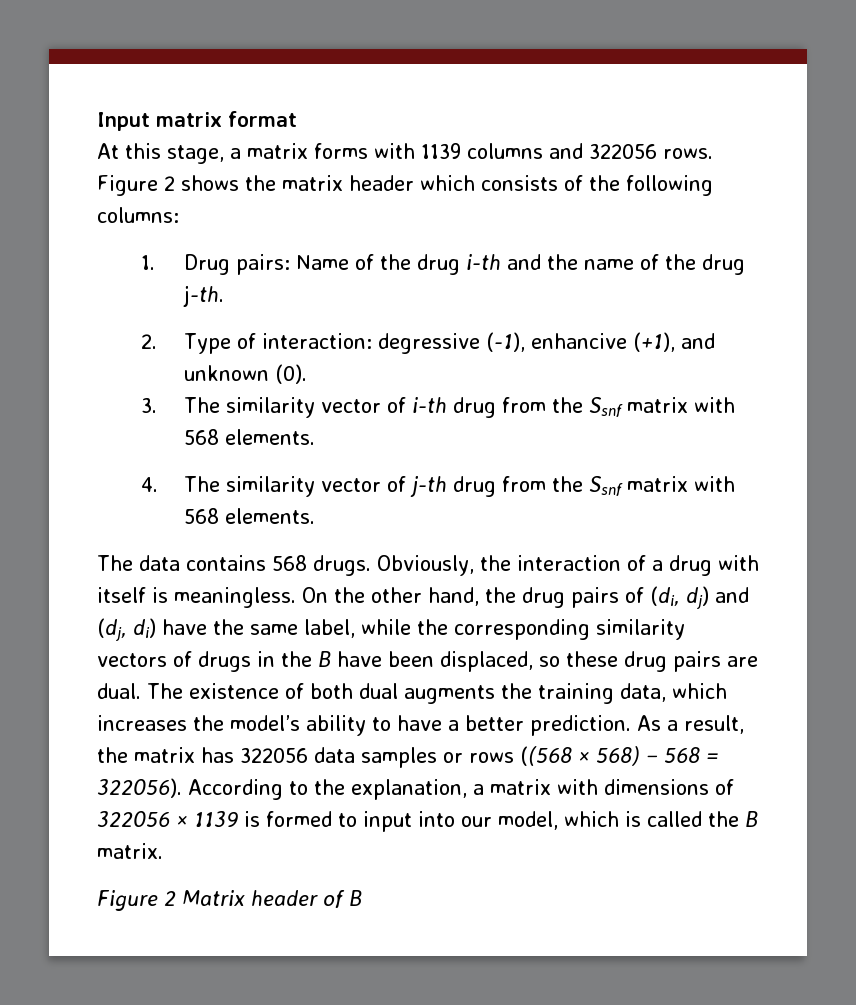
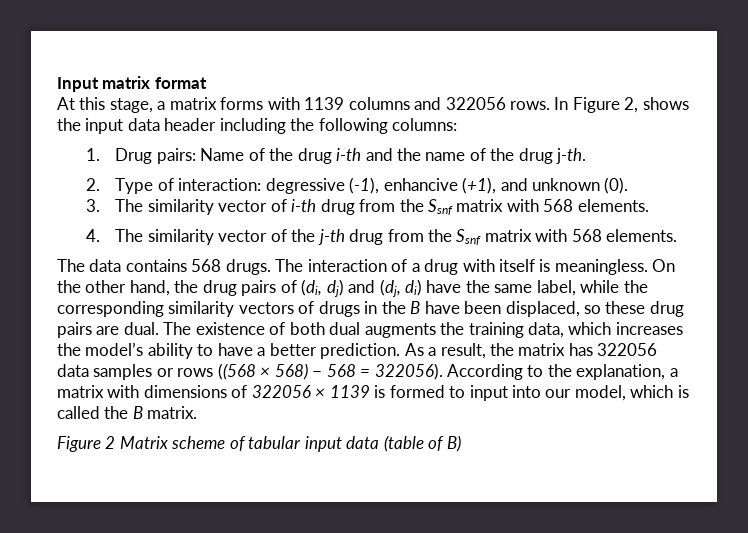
[97,175,583,196] Figure 2 shows the matrix header which consists of -> [554,97,689,113] [57,118,286,134] In Figure 2, shows the input data header including
(407, 484) none -> [291,229,316,242] the
[377,555,511,576] Obviously, the -> [275,259,304,272] The
[251,890,362,908] header of B -> [171,435,461,452] scheme of tabular input data (table of B)

